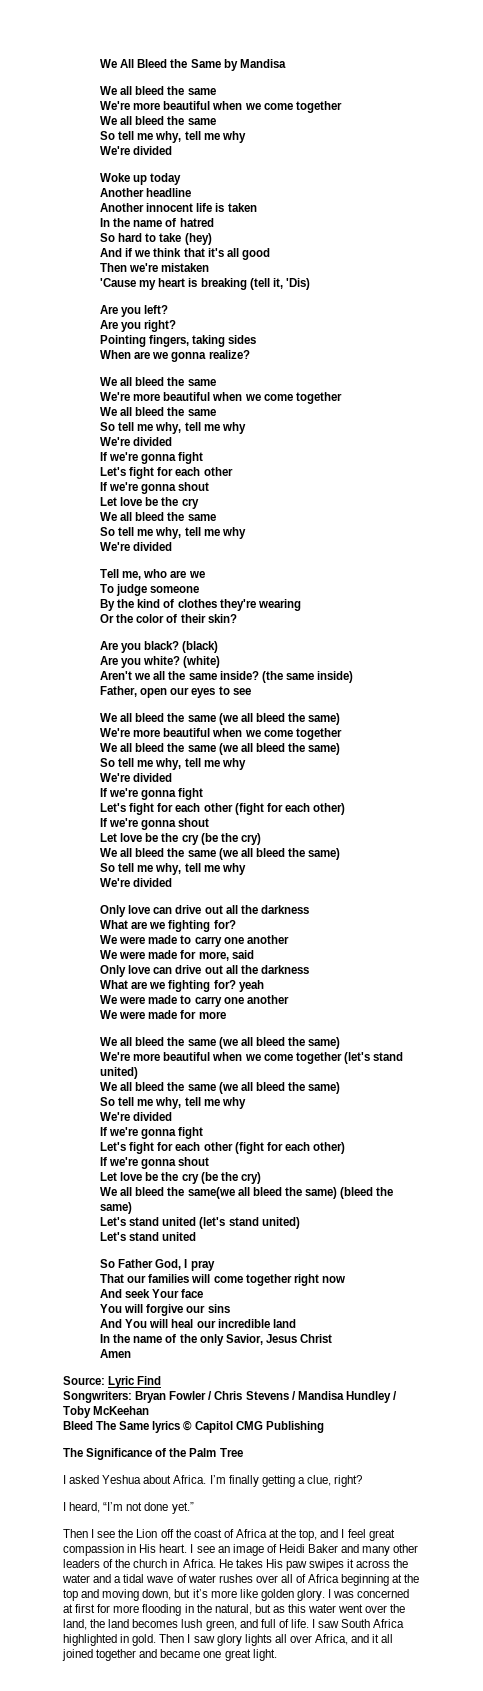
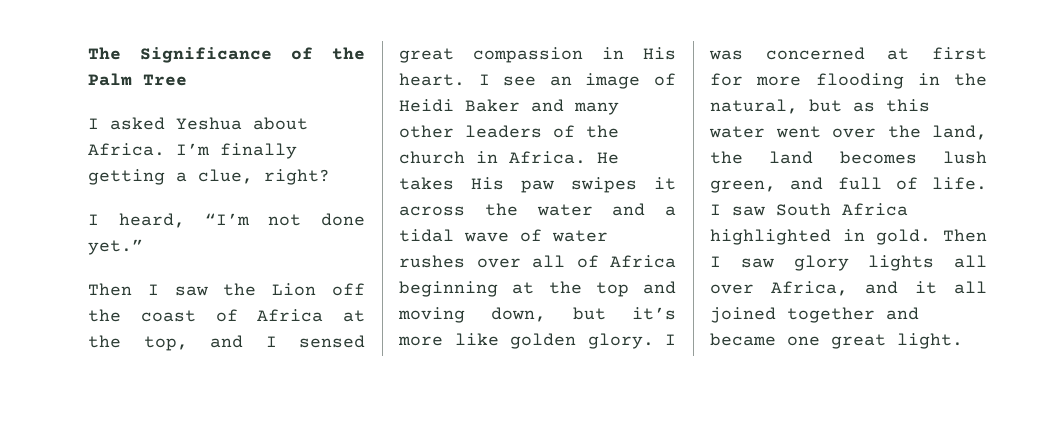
[100,59,286,71] [100,86,216,95] [100,101,342,113] [100,116,216,125] [100,131,246,143] [100,146,173,155] [100,173,182,185] [100,188,192,197] [100,203,257,212] [100,218,214,227] [100,233,212,245] [100,248,270,260] [100,263,210,272] [100,278,310,290] [100,305,169,317] [100,320,177,332] [100,335,257,347] [100,350,250,362] [100,377,216,386] [100,392,342,404] [100,407,216,416] [100,422,246,434] [100,437,173,446] [100,452,204,464] [100,467,233,479] [100,482,210,494] [100,497,199,509] [100,512,216,521] [100,527,246,539] [100,542,173,551] [100,569,205,580] [100,584,200,596] [100,599,301,611] [100,614,237,623] [100,641,219,653] [100,656,221,668] [100,671,353,683] [100,686,251,698] [100,713,341,725] [100,728,342,740] [100,743,341,755] [100,758,246,770] [100,773,173,782] [100,788,204,800] [100,803,345,815] [100,818,210,830] [100,833,261,845] [100,848,341,860] [100,863,246,875] [100,878,173,887] [100,905,309,917] [100,920,236,932] [100,935,289,947] [100,950,254,961] [100,965,309,977] [100,980,264,992] [100,995,289,1007] [100,1010,226,1019] [100,1037,341,1049] [100,1052,403,1064] [100,1067,139,1079] [100,1082,341,1094] [100,1097,246,1109] [100,1112,173,1121] [100,1127,204,1139] [100,1142,345,1154] [100,1157,210,1169] [100,1172,261,1184] [100,1187,394,1199] [100,1202,133,1214] [100,1217,300,1229] [100,1232,197,1241] [100,1259,215,1271] [100,1274,345,1286] [100,1289,204,1298] [100,1304,230,1316] [100,1319,296,1328] [100,1334,332,1346] [100,1349,132,1358] [63,1376,162,1388] [63,1391,397,1403] [63,1406,150,1418] [63,1420,324,1433] We All Bleed the Same by Mandisa // We all bleed the same // We're more beautiful when we come together // We all bleed the same // So tell me why, tell me why // We're divided // Woke up today // Another headline // Another innocent life is taken // In the name of hatred // So hard to take (hey) // And if we think that it's all good // Then we're mistaken // 'Cause my heart is breaking (tell it, 'Dis) // Are you left? // Are you right? // Pointing fingers, taking sides // When are we gonna realize? // We all bleed the same // We're more beautiful when we come together // We all bleed the same // So tell me why, tell me why // We're divided // If we're gonna fight // Let's fight for each other // If we're gonna shout // Let love be the cry // We all bleed the same // So tell me why, tell me why // We're divided // Tell me, who are we // To judge someone // By the kind of clothes they're wearing // Or the color of their skin? // Are you black? (black) // Are you white? (white) // Aren't we all the same inside? (the same inside) // Father, open our eyes to see // We all bleed the same (we all bleed the same) // We're more beautiful when we come together // We all bleed the same (we all bleed the same) // So tell me why, tell me why // We're divided // If we're gonna fight // Let's fight for each other (fight for each other) // If we're gonna shout // Let love be the cry (be the cry) // We all bleed the same (we all bleed the same) // So tell me why, tell me why // We're divided // Only love can drive out all the darkness // What are we fighting for? // We were made to carry one another // We were made for more, said // Only love can drive out all the darkness // What are we fighting for? yeah // We were made to carry one another // We were made for more // We all bleed the same (we all bleed the same) // We're more beautiful when we come together (let's stand united) // We all bleed the same (we all bleed the same) // So tell me why, tell me why // We're divided // If we're gonna fight // Let's fight for each other (fight for each other) // If we're gonna shout // Let love be the cry (be the cry) // We all bleed the same(we all bleed the same) (bleed the same) // Let's stand united (let's stand united) // Let's stand united // So Father God, I pray // That our families will come together right now // And seek Your face // You will forgive our sins // And You will heal our incredible land // In the name of the only Savior, Jesus Christ // Amen // Source: Lyric Find // Songwriters: Bryan Fowler / Chris Stevens / Mandisa Hundley / Toby McKeehan // Bleed The Same lyrics © Capitol CMG Publishing // -> (88, 53) none
[97,1531,116,1538] see -> [174,286,208,296] saw
[347,1529,366,1538] feel -> [299,335,365,348] sensed

